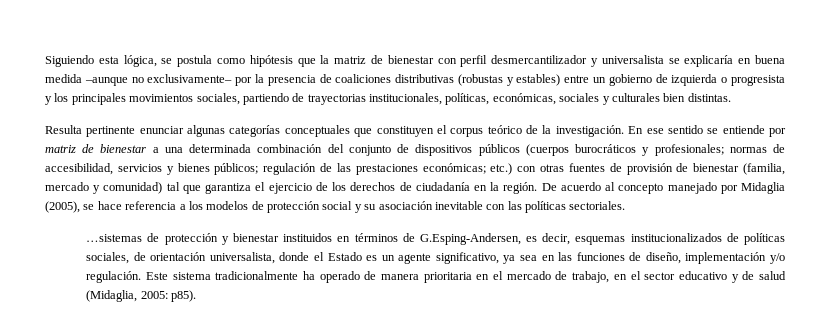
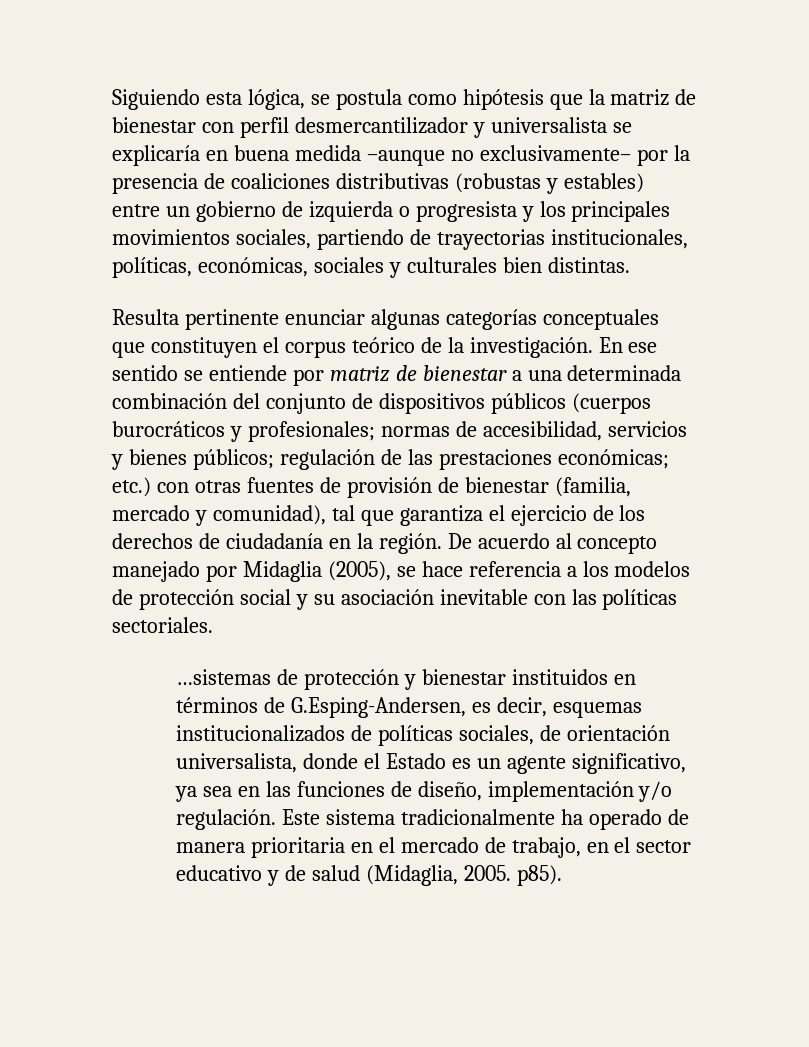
[103,182,163,194] comunidad) -> [212,505,326,525] comunidad),
[140,291,168,299] 2005: -> [463,865,511,881] 2005.

